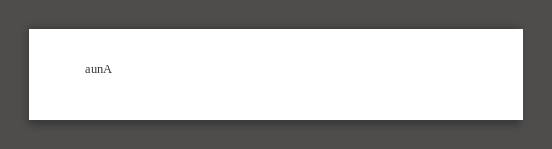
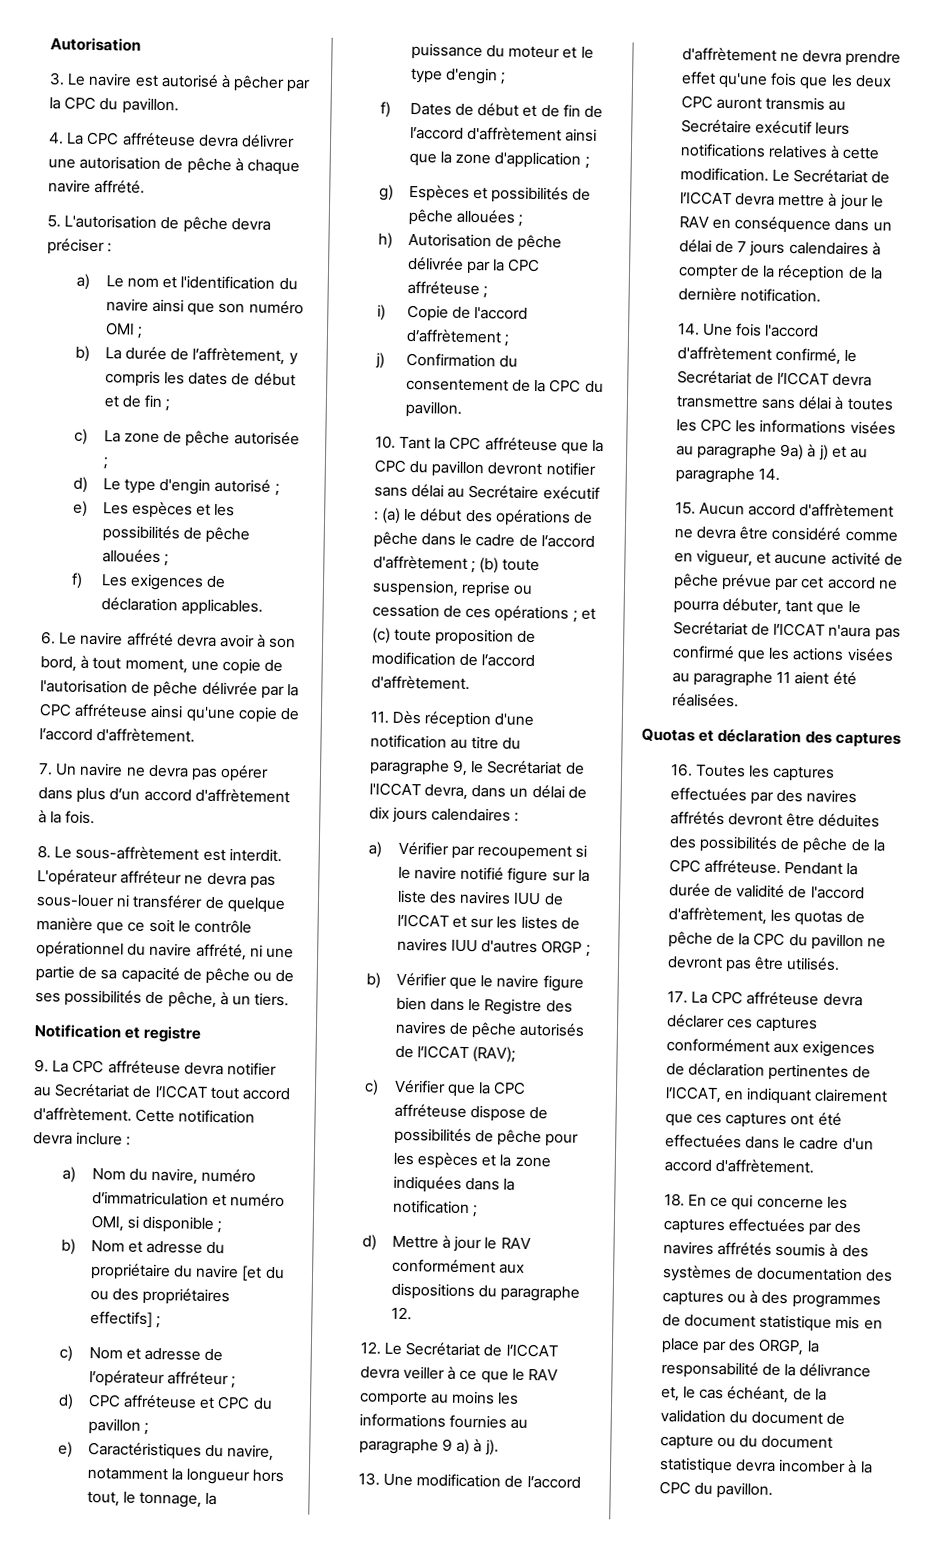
[85,65,112,73] aunA -> [50,37,141,52] [49,72,312,93] [49,96,179,115] [48,131,295,149] [48,155,300,176] [48,179,146,194] [47,214,271,234] [47,238,113,256] [75,273,298,291] [105,298,304,316] [104,322,143,339] [74,345,298,366] [104,370,296,388] [103,394,171,412] [73,428,300,448] [102,457,109,470] [72,476,280,496] [72,500,236,519] [101,525,251,544] [101,549,169,567] [70,572,227,591] [100,597,263,616] [41,631,297,649] [40,655,284,675] [40,679,299,700] [39,703,300,723] [39,728,196,743] [38,762,270,782] [38,787,290,804] [38,810,96,825] [37,845,282,863] [37,869,276,889] [36,894,286,914] [36,917,252,935] [36,941,294,961] [35,965,295,985] [35,989,290,1008] [34,1024,202,1043] [34,1059,277,1076] [33,1083,291,1101] [33,1107,256,1124] [33,1131,132,1146] [61,1166,257,1185] [91,1191,286,1208] [90,1215,223,1234] [60,1238,226,1255] [89,1263,285,1282] [89,1287,231,1306] [89,1311,161,1329] [58,1345,224,1362] [88,1370,237,1389] [57,1393,273,1410] [87,1418,149,1435] [57,1441,275,1461] [86,1467,285,1485] [86,1491,218,1508] [410,42,594,61] [409,67,507,85] [379,101,603,119] [409,126,598,142] [408,151,590,169] [378,184,592,204] [407,208,524,227] [377,232,563,252] [407,256,541,275] [406,280,488,299] [376,304,529,322] [405,328,509,347] [374,352,518,369] [405,377,604,394] [404,400,462,418] [374,435,604,455] [373,459,596,478] [373,484,600,501] [373,507,593,527] [372,531,595,549] [372,555,541,574] [371,579,534,598] [371,603,596,623] [371,627,537,646] [370,651,536,668] [370,675,470,690] [369,710,535,729] [369,734,522,750] [368,759,585,776] [368,782,587,800] [368,806,520,824] [367,841,588,861] [397,866,590,885] [396,889,564,906] [396,913,580,930] [396,937,591,957] [365,972,584,992] [395,996,573,1016] [394,1020,586,1039] [394,1045,517,1063] [363,1079,527,1098] [393,1103,549,1122] [393,1127,580,1147] [392,1152,551,1170] [392,1175,516,1193] [392,1199,478,1218] [361,1234,531,1253] [391,1258,525,1274] [390,1282,581,1302] [390,1306,412,1321] [359,1341,558,1358] [359,1366,558,1384] [358,1390,520,1407] [358,1413,529,1430] [358,1438,499,1456] [357,1472,581,1489] [681,47,902,67] [680,71,892,90] [680,95,847,111] [680,119,851,135] [679,143,881,160] [679,167,891,184] [679,191,884,211] [678,216,892,234] [678,239,881,257] [677,264,883,282] [677,287,822,303] [677,323,820,338] [676,346,858,365] [676,370,873,387] [675,395,894,411] [675,418,896,435] [675,443,868,461] [674,467,781,484] [674,502,895,518] [673,526,898,542] [673,549,903,567] [672,573,898,592] [672,597,861,616] [672,621,901,641] [671,645,894,663] [671,670,857,687] [671,693,739,708] [641,727,901,748] [670,763,836,782] [669,787,858,805] [669,811,881,828] [668,835,886,855] [668,859,859,876] [668,883,865,900] [667,907,866,926] [667,931,886,951] [666,956,841,973] [666,990,863,1007] [666,1014,819,1033] [665,1038,876,1058] [665,1062,872,1082] [664,1086,889,1105] [664,1112,842,1129] [664,1134,874,1151] [663,1158,815,1174] [663,1193,848,1211] [662,1218,862,1236] [662,1241,869,1258] [661,1265,894,1283] [661,1290,881,1309] [661,1314,883,1332] [660,1338,820,1356] [660,1361,872,1379] [660,1386,827,1404] [659,1409,846,1426] [659,1434,834,1450] [658,1457,873,1475] [658,1481,774,1499] Autorisation // 3. Le navire est autorisé à pêcher par la CPC du pavillon. // 4. La CPC affréteuse devra délivrer une autorisation de pêche à chaque navire affrété. // 5. L'autorisation de pêche devra préciser : // a) Le nom et l'identification du navire ainsi que son numéro OMI ; // b) La durée de l’affrètement, y compris les dates de début et de fin ; // c) La zone de pêche autorisée ; // d) Le type d'engin autorisé ; // e) Les espèces et les possibilités de pêche allouées ; // f) Les exigences de déclaration applicables. // 6. Le navire affrété devra avoir à son bord, à tout moment, une copie de l'autorisation de pêche délivrée par la CPC affréteuse ainsi qu'une copie de l’accord d'affrètement. // 7. Un navire ne devra pas opérer dans plus d’un accord d'affrètement à la fois. // 8. Le sous-affrètement est interdit. L'opérateur affréteur ne devra pas sous-louer ni transférer de quelque manière que ce soit le contrôle opérationnel du navire affrété, ni une partie de sa capacité de pêche ou de ses possibilités de pêche, à un tiers. // Notification et registre // 9. La CPC affréteuse devra notifier au Secrétariat de l’ICCAT tout accord d'affrètement. Cette notification devra inclure : // a) Nom du navire, numéro d’immatriculation et numéro OMI, si disponible ; // b) Nom et adresse du propriétaire du navire [et du ou des propriétaires effectifs] ; // c) Nom et adresse de l’opérateur affréteur ; // d) CPC affréteuse et CPC du pavillon ; // e) Caractéristiques du navire, notamment la longueur hors tout, le tonnage, la puissance du moteur et le type d'engin ; // f) Dates de début et de fin de l’accord d'affrètement ainsi que la zone d'application ; // g) Espèces et possibilités de pêche allouées ; // h) Autorisation de pêche délivrée par la CPC affréteuse ; // i) Copie de l'accord d’affrètement ; // j) Confirmation du consentement de la CPC du pavillon. // 10. Tant la CPC affréteuse que la CPC du pavillon devront notifier sans délai au Secrétaire exécutif : (a) le début des opérations de pêche dans le cadre de l’accord d'affrètement ; (b) toute suspension, reprise ou cessation de ces opérations ; et (c) toute proposition de modification de l’accord d'affrètement. // 11. Dès réception d'une notification au titre du paragraphe 9, le Secrétariat de l'ICCAT devra, dans un délai de dix jours calendaires : // a) Vérifier par recoupement si le navire notifié figure sur la liste des navires IUU de l’ICCAT et sur les listes de navires IUU d'autres ORGP ; // b) Vérifier que le navire figure bien dans le Registre des navires de pêche autorisés de l’ICCAT (RAV); // c) Vérifier que la CPC affréteuse dispose de possibilités de pêche pour les espèces et la zone indiquées dans la notification ; // d) Mettre à jour le RAV conformément aux dispositions du paragraphe 12. // 12. Le Secrétariat de l’ICCAT devra veiller à ce que le RAV comporte au moins les informations fournies au paragraphe 9 a) à j). // 13. Une modification de l’accord d'affrètement ne devra prendre effet qu'une fois que les deux CPC auront transmis au Secrétaire exécutif leurs notifications relatives à cette modification. Le Secrétariat de l’ICCAT devra mettre à jour le RAV en conséquence dans un délai de 7 jours calendaires à compter de la réception de la dernière notification. // 14. Une fois l'accord d'affrètement confirmé, le Secrétariat de l’ICCAT devra transmettre sans délai à toutes les CPC les informations visées au paragraphe 9a) à j) et au paragraphe 14. // 15. Aucun accord d'affrètement ne devra être considéré comme en vigueur, et aucune activité de pêche prévue par cet accord ne pourra débuter, tant que le Secrétariat de l’ICCAT n'aura pas confirmé que les actions visées au paragraphe 11 aient été réalisées. // Quotas et déclaration des captures // 16. Toutes les captures effectuées par des navires affrétés devront être déduites des possibilités de pêche de la CPC affréteuse. Pendant la durée de validité de l'accord d'affrètement, les quotas de pêche de la CPC du pavillon ne devront pas être utilisés. // 17. La CPC affréteuse devra déclarer ces captures conformément aux exigences de déclaration pertinentes de l’ICCAT, en indiquant clairement que ces captures ont été effectuées dans le cadre d'un accord d'affrètement. // 18. En ce qui concerne les captures effectuées par des navires affrétés soumis à des systèmes de documentation des captures ou à des programmes de document statistique mis en place par des ORGP, la responsabilité de la délivrance et, le cas échéant, de la validation du document de capture ou du document statistique devra incomber à la CPC du pavillon.

